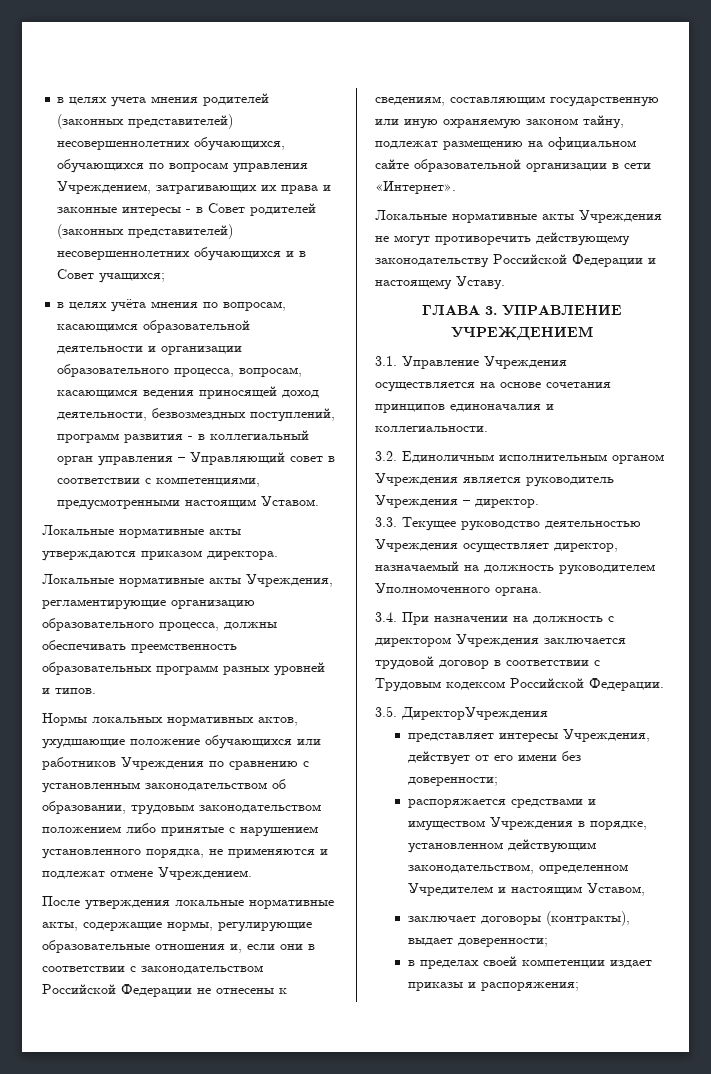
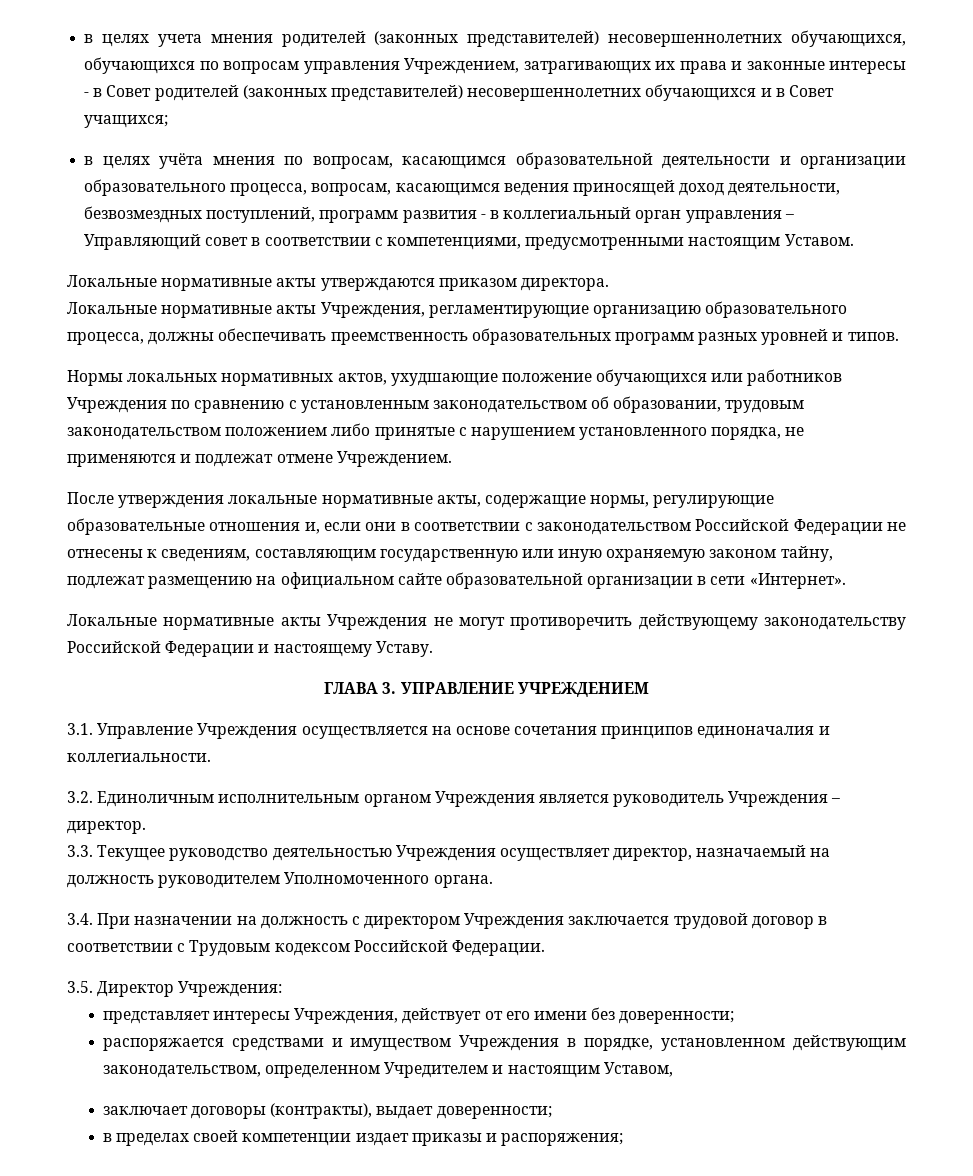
[401,707,548,720] ДиректорУчреждения -> [97,981,283,997] Директор Учреждения:

